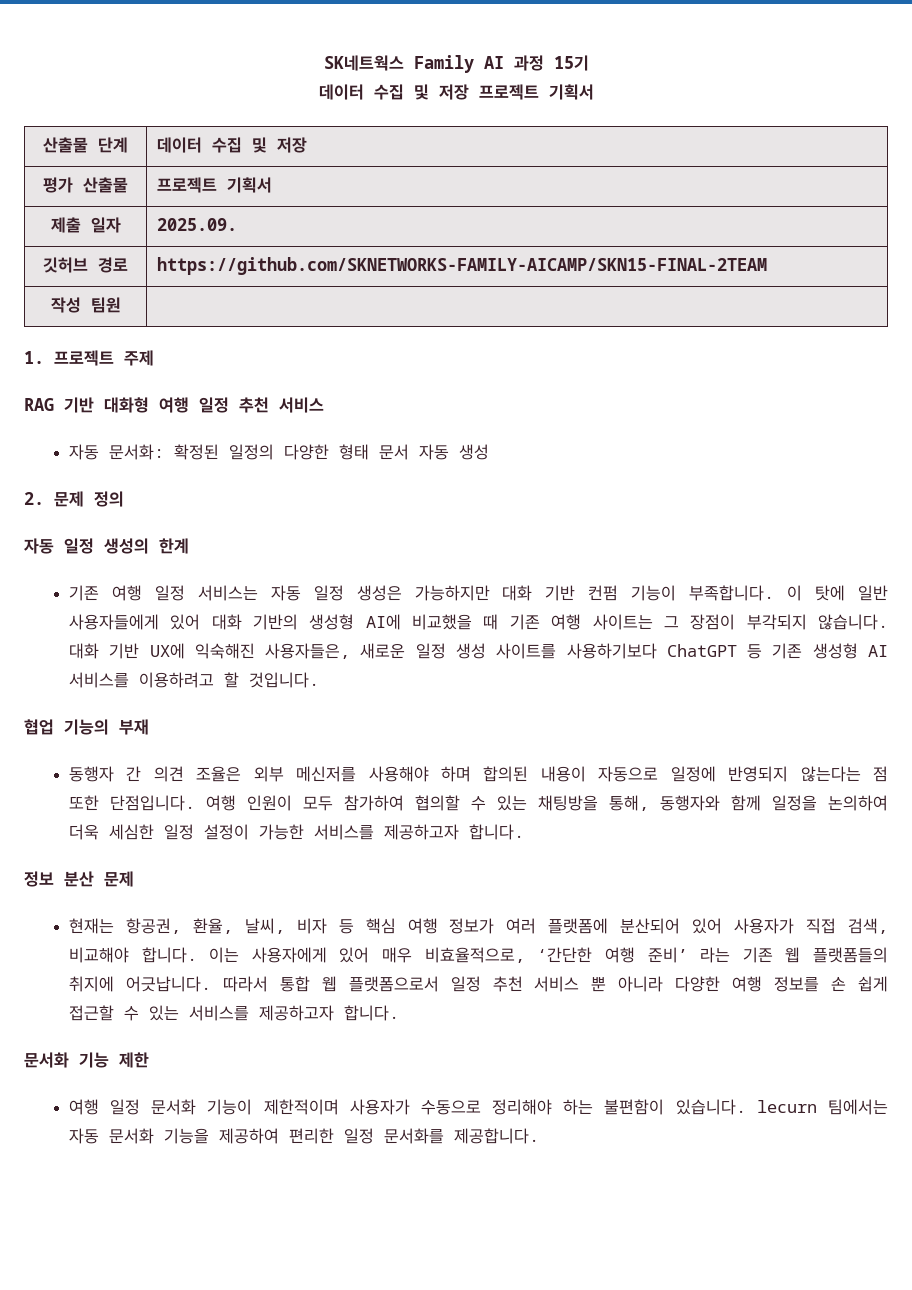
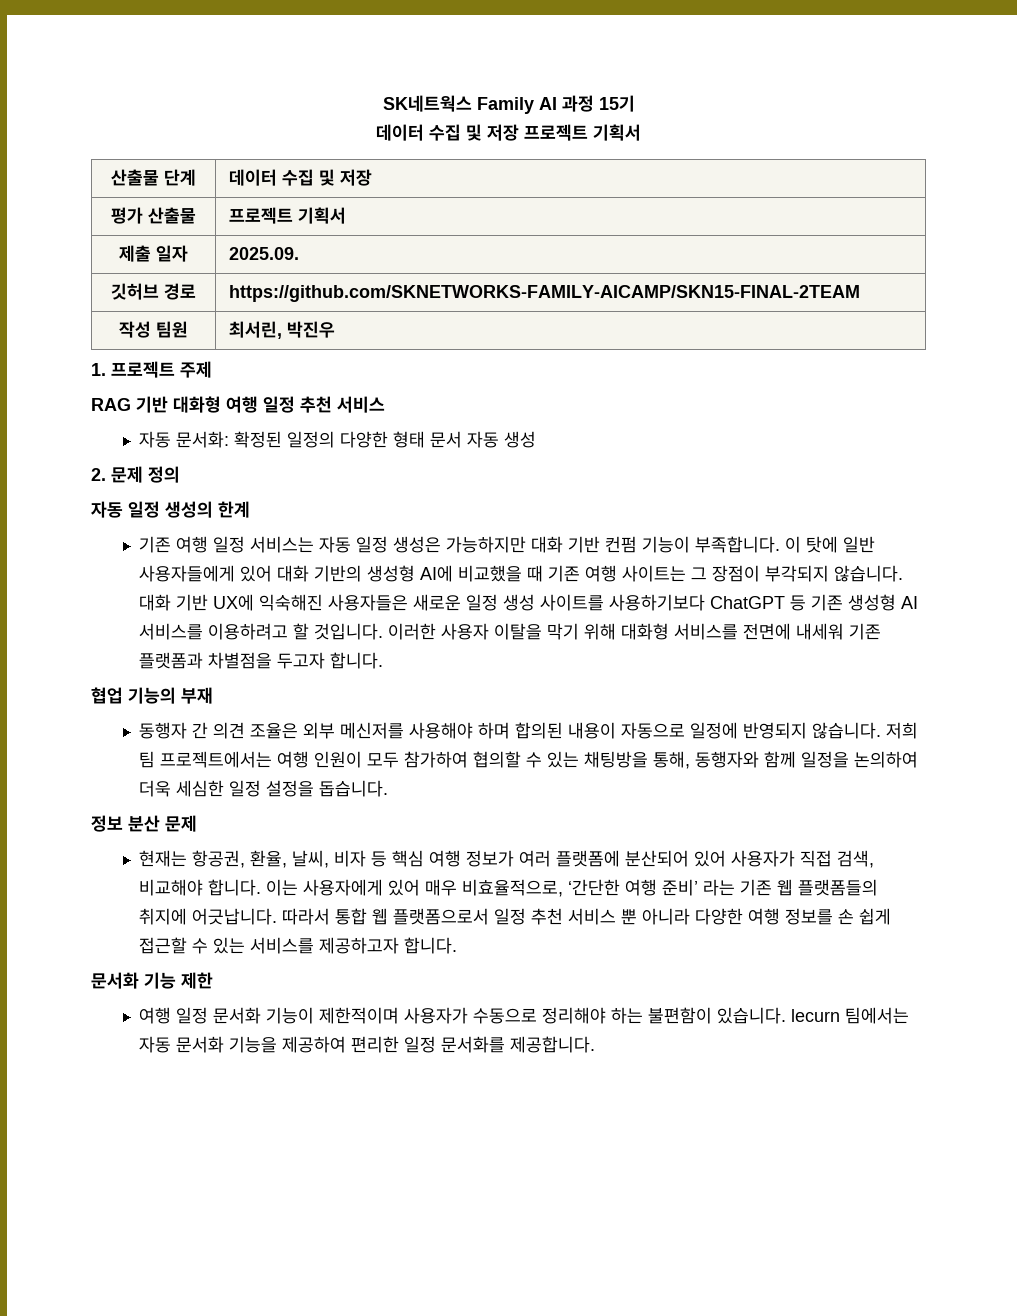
(121, 305) none -> [229,321,336,339] 최서린, 박진우
[265,643,351,659] 사용자들은, -> [328,594,409,611] 사용자들은
(319, 680) none -> [388,623,882,640] [139,652,384,669] 이러한 사용자 이탈을 막기 위해 대화형 서비스를 전면에 내세워 기존 플랫폼과 차별점을 두고자 합니다.
[800,766,888,782] [68,795,195,811] 않는다는 점 또한 단점입니다. -> [812,722,919,739] [139,751,273,768] 않습니다. 저희 팀 프로젝트에서는
[203,824,524,840] 설정이 가능한 서비스를 제공하고자 합니다. -> [266,780,389,797] 설정을 돕습니다.

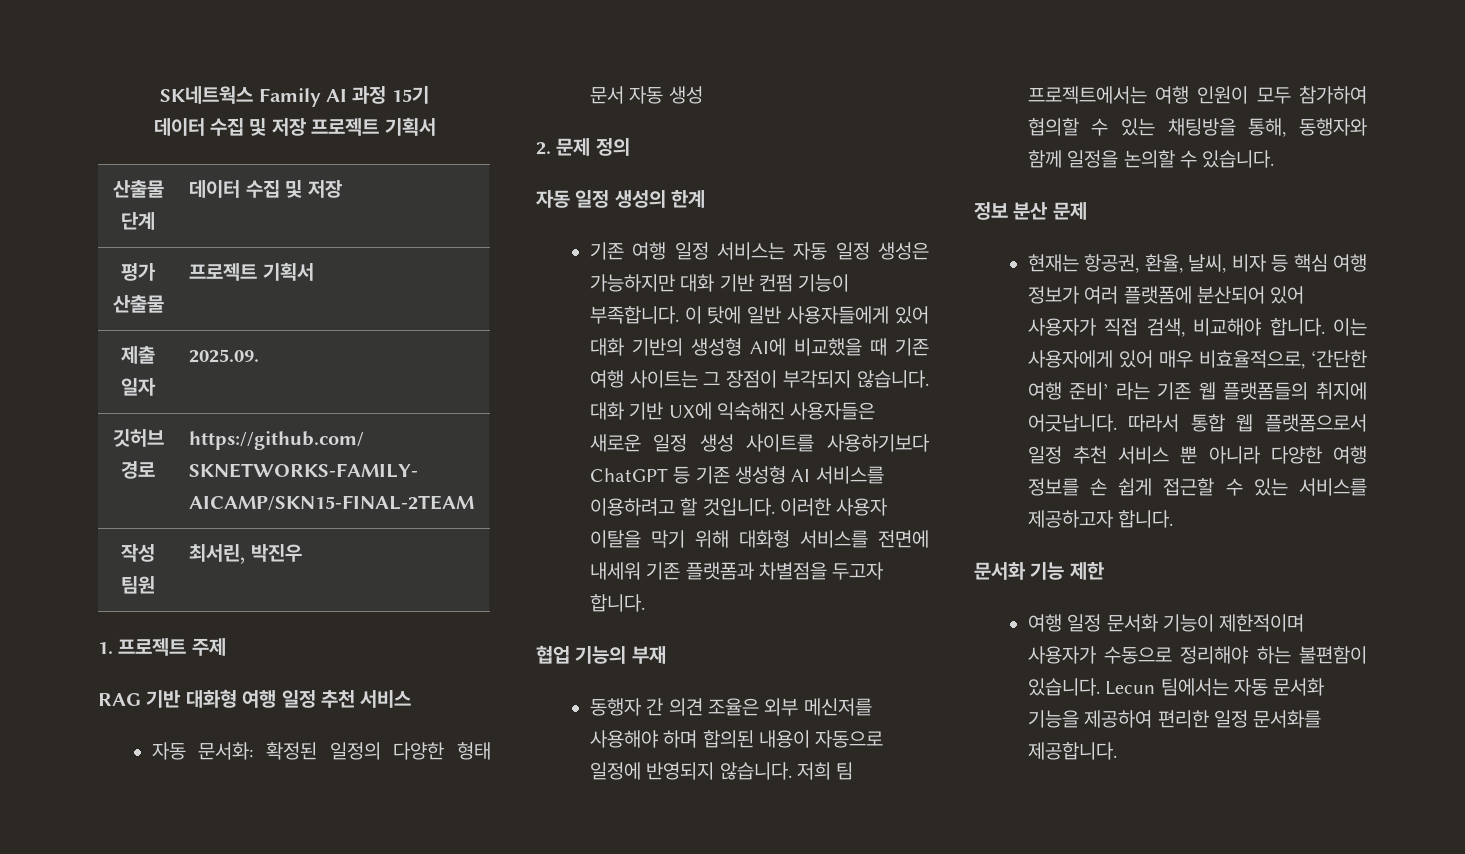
[854,751,919,768] [139,780,389,797] 논의하여 더욱 세심한 일정 설정을 돕습니다. -> [1123,150,1275,168] 논의할 수 있습니다.
[791,1009,841,1022] lecurn -> [1105,681,1156,695] Lecun

